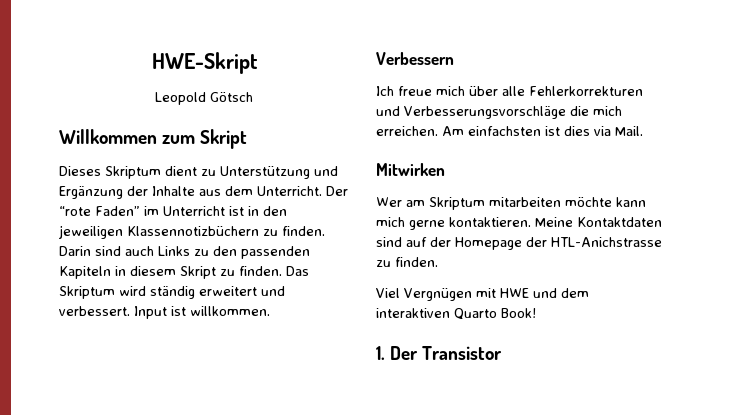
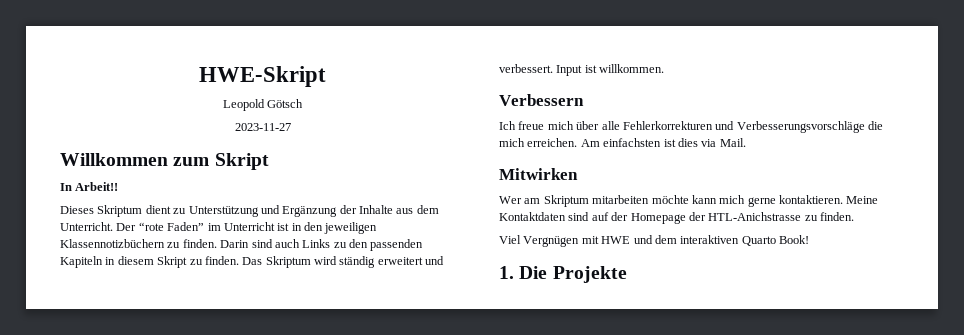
(253, 96) none -> [234,123,291,131] // 2023-11-27
(248, 139) none -> [60,182,119,191] // In Arbeit!!
[390,346,503,360] Der Transistor -> [519,266,627,283] Die Projekte

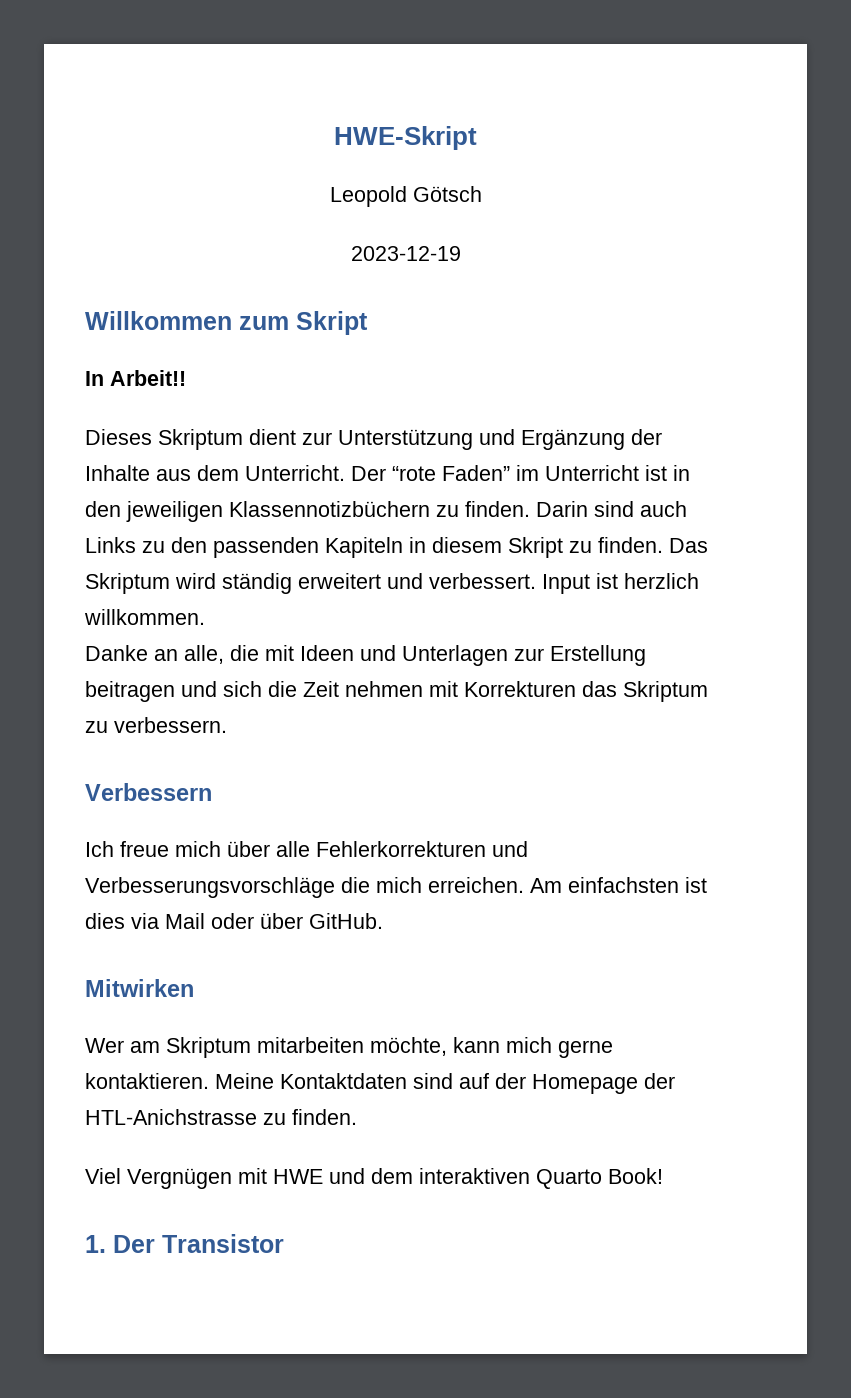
[234,123,291,131] 2023-11-27 -> [350,246,461,261] 2023-12-19
[173,208,187,214] zu -> [302,432,332,445] zur
(597, 69) none -> [624,573,699,589] herzlich
(665, 68) none -> [85,645,646,666] [85,681,708,702] [85,717,227,733] // Danke an alle, die mit Ideen und Unterlagen zur Erstellung beitragen und sich die Zeit nehmen mit Korrekturen das Skriptum zu verbessern.
[719,138,746,147] Mail. -> [165,913,383,929] Mail oder über GitHub.
[651,195,689,204] möchte -> [370,1037,447,1056] möchte,
[519,266,627,283] Die Projekte -> [113,1234,284,1253] Der Transistor

